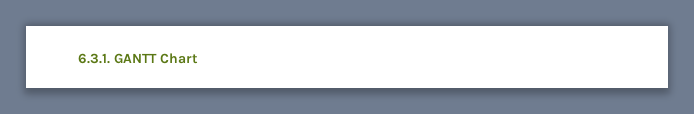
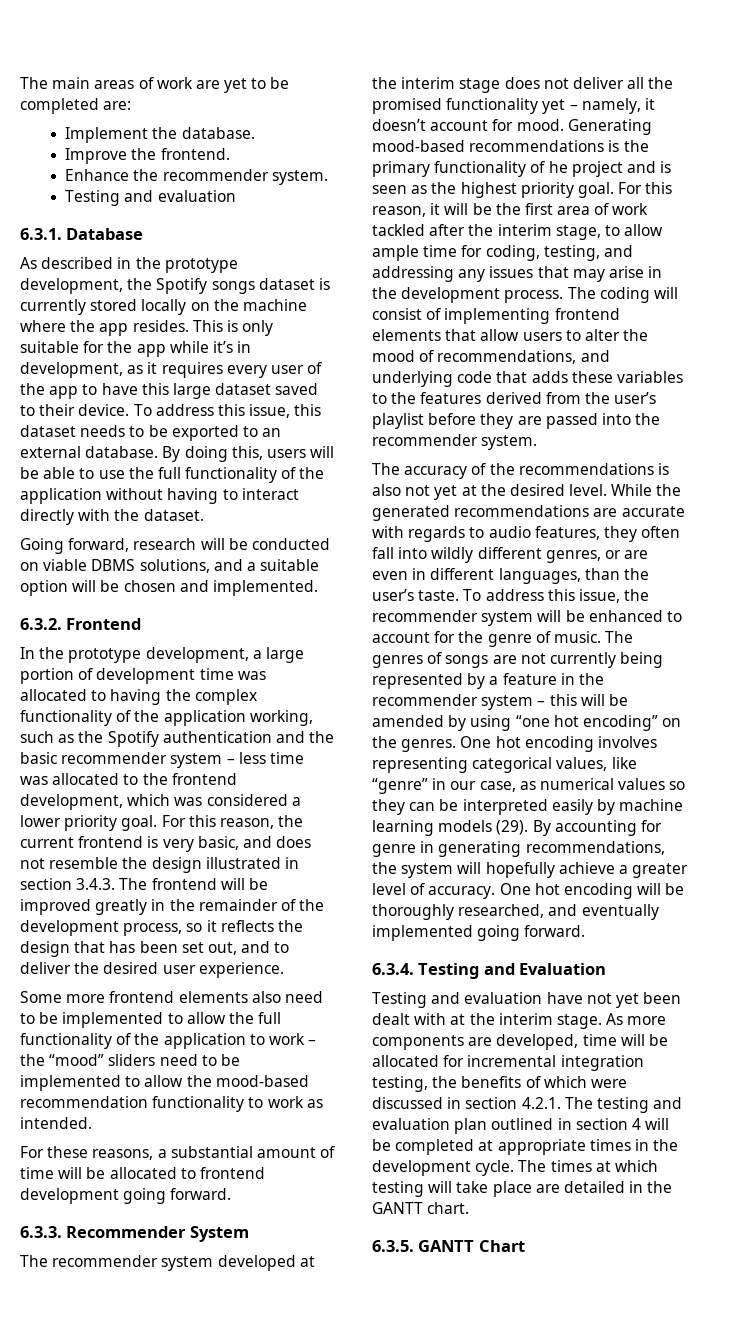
[78,53,110,64] 6.3.1. -> [20,77,290,93] [20,98,132,114] [65,127,255,143] [65,148,230,164] [65,169,328,185] [65,190,236,206] [20,228,144,240] [20,257,238,273] [20,278,330,294] [20,299,307,315] [20,320,274,336] [20,341,252,357] [20,362,323,378] [20,383,319,399] [20,404,322,418] [20,425,282,441] [20,446,335,462] [20,467,325,483] [20,488,299,504] [20,509,204,525] [20,538,330,554] [20,559,320,573] [20,580,318,596] [20,618,142,630] [20,647,304,663] [20,668,266,684] [20,689,257,705] [20,710,313,726] [20,731,335,747] [20,752,304,768] [20,773,237,785] [20,794,301,810] [20,815,304,831] [20,836,312,852] [20,857,299,873] [20,878,268,890] [20,899,325,915] [20,920,303,936] [20,941,290,957] [20,962,284,978] [20,991,323,1003] [20,1012,282,1028] [20,1033,317,1049] [20,1054,240,1066] [20,1075,309,1091] [20,1096,323,1112] [20,1117,92,1129] [20,1146,336,1160] [20,1167,265,1179] [20,1188,232,1204] [20,1226,249,1242] [20,1255,315,1271] [372,77,674,93] [372,98,655,114] [372,119,652,135] [372,140,649,152] [372,161,672,177] [372,182,673,198] [372,203,649,217] [372,224,664,240] [372,245,633,261] [372,266,663,282] [372,287,678,303] [372,308,620,324] [372,329,649,341] [372,350,610,364] [372,371,683,387] [372,392,657,404] [372,413,661,429] [372,434,538,450] [372,463,669,479] [372,484,682,500] [372,505,685,521] [372,526,681,542] [372,547,649,563] [372,568,649,584] [372,589,650,603] [372,610,682,626] [372,631,634,647] [372,652,664,668] [372,673,604,689] [372,694,628,710] [372,715,682,731] [372,736,657,752] [372,757,637,773] [372,778,686,794] [372,799,684,815] [372,820,662,836] [372,841,665,857] [372,862,689,878] [372,883,685,899] [372,904,659,920] [372,925,586,941] [372,963,607,979] [372,992,682,1008] [372,1013,667,1029] [372,1034,668,1050] [372,1055,644,1071] [372,1076,627,1092] [372,1097,683,1113] [372,1118,670,1134] [372,1139,679,1155] [372,1160,658,1176] [372,1181,673,1197] [372,1202,470,1214] [372,1240,414,1252] The main areas of work are yet to be completed are: // Implement the database. // Improve the frontend. // Enhance the recommender system. // Testing and evaluation // 6.3.1. Database // As described in the prototype development, the Spotify songs dataset is currently stored locally on the machine where the app resides. This is only suitable for the app while it’s in development, as it requires every user of the app to have this large dataset saved to their device. To address this issue, this dataset needs to be exported to an external database. By doing this, users will be able to use the full functionality of the application without having to interact directly with the dataset. // Going forward, research will be conducted on viable DBMS solutions, and a suitable option will be chosen and implemented. // 6.3.2. Frontend // In the prototype development, a large portion of development time was allocated to having the complex functionality of the application working, such as the Spotify authentication and the basic recommender system – less time was allocated to the frontend development, which was considered a lower priority goal. For this reason, the current frontend is very basic, and does not resemble the design illustrated in section 3.4.3. The frontend will be improved greatly in the remainder of the development process, so it reflects the design that has been set out, and to deliver the desired user experience. // Some more frontend elements also need to be implemented to allow the full functionality of the application to work – the “mood” sliders need to be implemented to allow the mood-based recommendation functionality to work as intended. // For these reasons, a substantial amount of time will be allocated to frontend development going forward. // 6.3.3. Recommender System // The recommender system developed at the interim stage does not deliver all the promised functionality yet – namely, it doesn’t account for mood. Generating mood-based recommendations is the primary functionality of he project and is seen as the highest priority goal. For this reason, it will be the first area of work tackled after the interim stage, to allow ample time for coding, testing, and addressing any issues that may arise in the development process. The coding will consist of implementing frontend elements that allow users to alter the mood of recommendations, and underlying code that adds these variables to the features derived from the user’s playlist before they are passed into the recommender system. // The accuracy of the recommendations is also not yet at the desired level. While the generated recommendations are accurate with regards to audio features, they often fall into wildly different genres, or are even in different languages, than the user’s taste. To address this issue, the recommender system will be enhanced to account for the genre of music. The genres of songs are not currently being represented by a feature in the recommender system – this will be amended by using “one hot encoding” on the genres. One hot encoding involves representing categorical values, like “genre” in our case, as numerical values so they can be interpreted easily by machine learning models (29). By accounting for genre in generating recommendations, the system will hopefully achieve a greater level of accuracy. One hot encoding will be thoroughly researched, and eventually implemented going forward. // 6.3.4. Testing and Evaluation // Testing and evaluation have not yet been dealt with at the interim stage. As more components are developed, time will be allocated for incremental integration testing, the benefits of which were discussed in section 4.2.1. The testing and evaluation plan outlined in section 4 will be completed at appropriate times in the development cycle. The times at which testing will take place are detailed in the GANTT chart. // 6.3.5.

